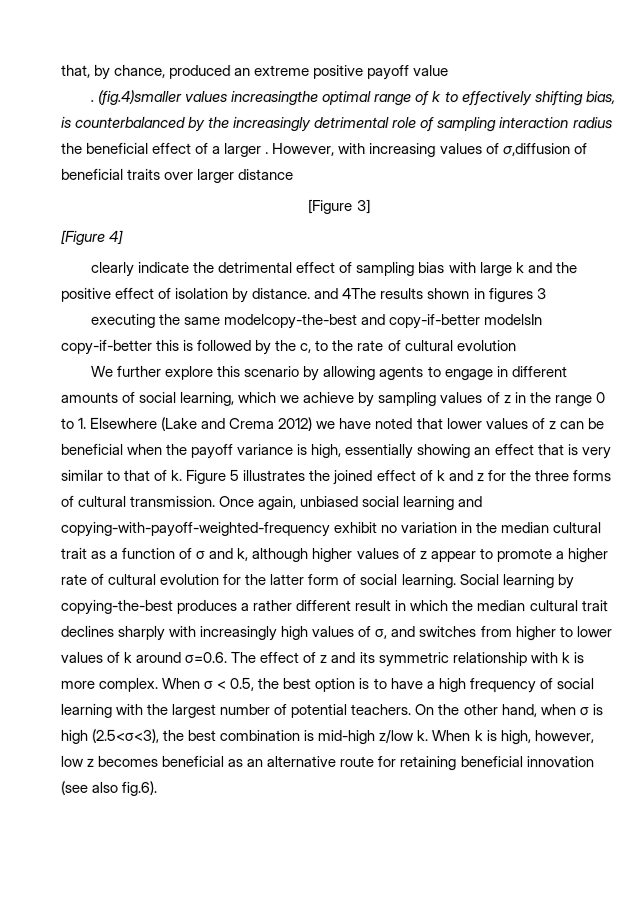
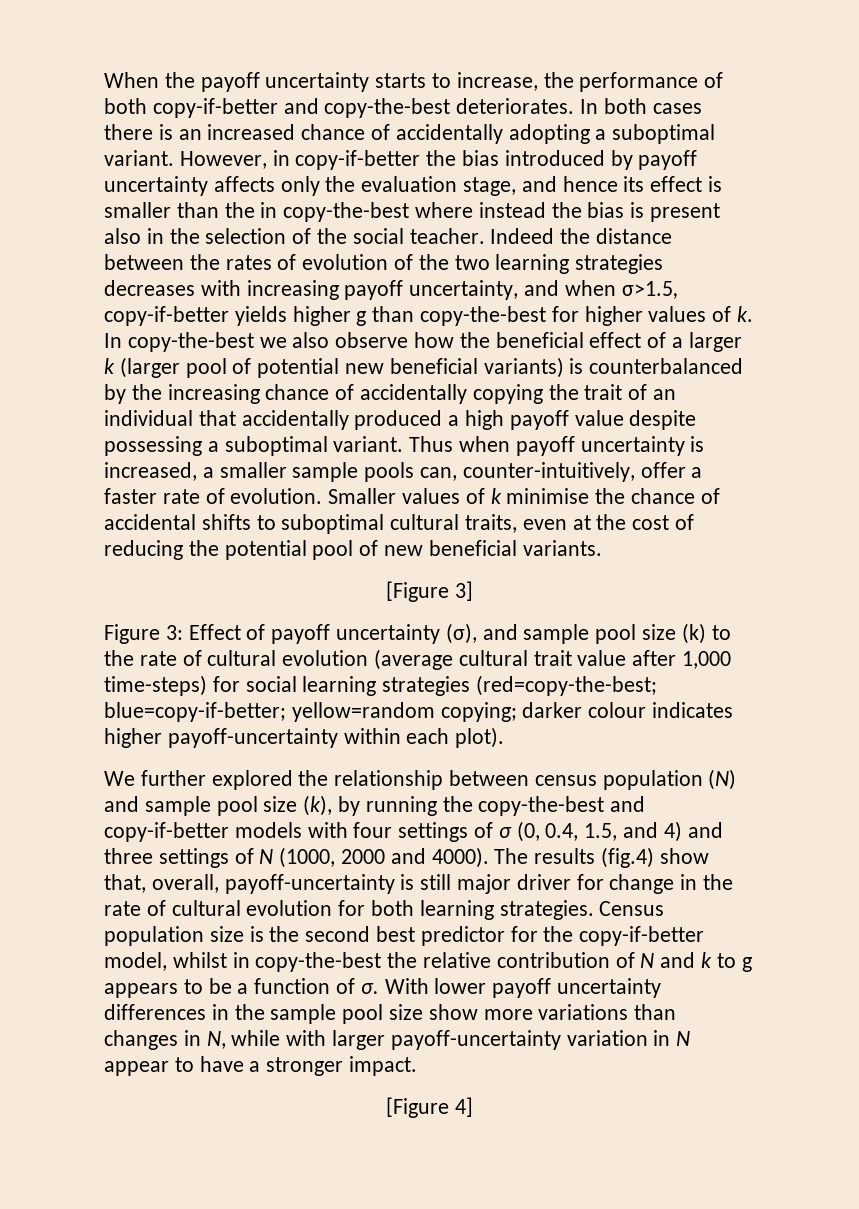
[61,64,450,81] [91,89,616,107] [61,116,613,132] that, by chance, produced an extreme positive payoff value // . (fig.4)smaller values increasingthe optimal range of k to effectively shifting bias, is counterbalanced by the increasingly detrimental role of sampling interaction radius -> [104,72,724,92] [104,98,702,118] [104,124,716,144] [104,150,698,170] [104,176,723,196] [104,202,721,222] [104,228,673,244] [104,254,664,274] [104,280,678,300] [104,306,754,326] [104,332,455,352] When the payoff uncertainty starts to increase, the performance of both copy-if-better and copy-the-best deteriorates. In both cases there is an increased chance of accidentally adopting a suboptimal variant. However, in copy-if-better the bias introduced by payoff uncertainty affects only the evaluation stage, and hence its effect is smaller than the in copy-the-best where instead the bias is present also in the selection of the social teacher. Indeed the distance between the rates of evolution of the two learning strategies decreases with increasing payoff uncertainty, and when σ>1.5, copy-if-better yields higher g than copy-the-best for higher values of k. In copy-the-best we also observe how
[265,142,588,158] [61,168,295,183] [308,198,371,215] [61,229,125,245] [91,261,578,277] [61,287,547,303] [91,313,544,330] [61,339,313,355] . However, with increasing values of σ,diffusion of beneficial traits over larger distance // [Figure 3] // [Figure 4] // clearly indicate the detrimental effect of sampling bias with large k and the positive effect of isolation by distance. and 4The results shown in figures 3 // executing the same modelcopy-the-best and copy-if-better modelsIn copy-if-better this is followed by the c, -> [104,357,744,378] [104,384,677,404] [104,410,697,430] [104,436,705,456] [104,462,703,482] [104,488,720,504] [104,514,695,534] [104,540,602,560] [386,581,473,602] [104,623,706,644] k (larger pool of potential new beneficial variants) is counterbalanced by the increasing chance of accidentally copying the trait of an individual that accidentally produced a high payoff value despite possessing a suboptimal variant. Thus when payoff uncertainty is increased, a smaller sample pools can, counter-intuitively, offer a faster rate of evolution. Smaller values of k minimise the chance of accidental shifts to suboptimal cultural traits, even at the cost of reducing the potential pool of new beneficial variants. // [Figure 3] // Figure 3: Effect of payoff uncertainty (σ), and sample pool size (k)
[91,365,568,382] [61,391,606,408] [61,416,605,431] [60,443,612,460] [60,469,611,486] [60,495,483,511] [60,521,602,538] [60,547,608,563] // We further explore this scenario by allowing agents to engage in different amounts of social learning, which we achieve by sampling values of z in the range 0 to 1. Elsewhere (Lake and Crema 2012) we have noted that lower values of z can be beneficial when the payoff variance is high, essentially showing an effect that is very similar to that of k. Figure 5 illustrates the joined effect of k and z for the three forms of cultural transmission. Once again, unbiased social learning and copying-with-payoff-weighted-frequency exhibit no variation in the median cultural trait as a function of σ and k, although higher values of z appear to promote a higher -> [374,649,732,670] [104,675,658,696] [104,702,734,722] [104,727,505,748] [104,769,737,790] [104,795,646,816] [104,821,723,842] [104,847,709,868] [104,874,734,894] (average cultural trait value after 1,000 time-steps) for social learning strategies (red=copy-the-best; blue=copy-if-better; yellow=random copying; darker colour indicates higher payoff-uncertainty within each plot). // We further explored the relationship between census population (N) and sample pool size (k), by running the copy-the-best and copy-if-better models with four settings of σ (0, 0.4, 1.5, and 4) and three settings of N (1000, 2000 and 4000). The results (fig.4) show that, overall, payoff-uncertainty is still major driver for change in the
[244,573,574,590] [60,599,608,615] [60,625,612,641] [60,651,584,668] [60,677,594,694] [60,703,603,719] [60,728,594,745] [60,755,594,771] [60,780,158,796] the latter form of social learning. Social learning by copying-the-best produces a rather different result in which the median cultural trait declines sharply with increasingly high values of σ, and switches from higher to lower values of k around σ=0.6. The effect of z and its symmetric relationship with k is more complex. When σ < 0.5, the best option is to have a high frequency of social learning with the largest number of potential teachers. On the other hand, when σ is high (2.5<σ<3), the best combination is mid-high z/low k. When k is high, however, low z becomes beneficial as an alternative route for retaining beneficial innovation (see also fig.6). -> [371,900,665,920] [104,926,705,946] [104,952,752,972] [104,978,662,998] [104,1004,677,1024] [104,1030,691,1050] [104,1056,418,1076] [386,1097,473,1118] both learning strategies. Census population size is the second best predictor for the copy-if-better model, whilst in copy-the-best the relative contribution of N and k to g appears to be a function of σ. With lower payoff uncertainty differences in the sample pool size show more variations than changes in N, while with larger payoff-uncertainty variation in N appear to have a stronger impact. // [Figure 4]

